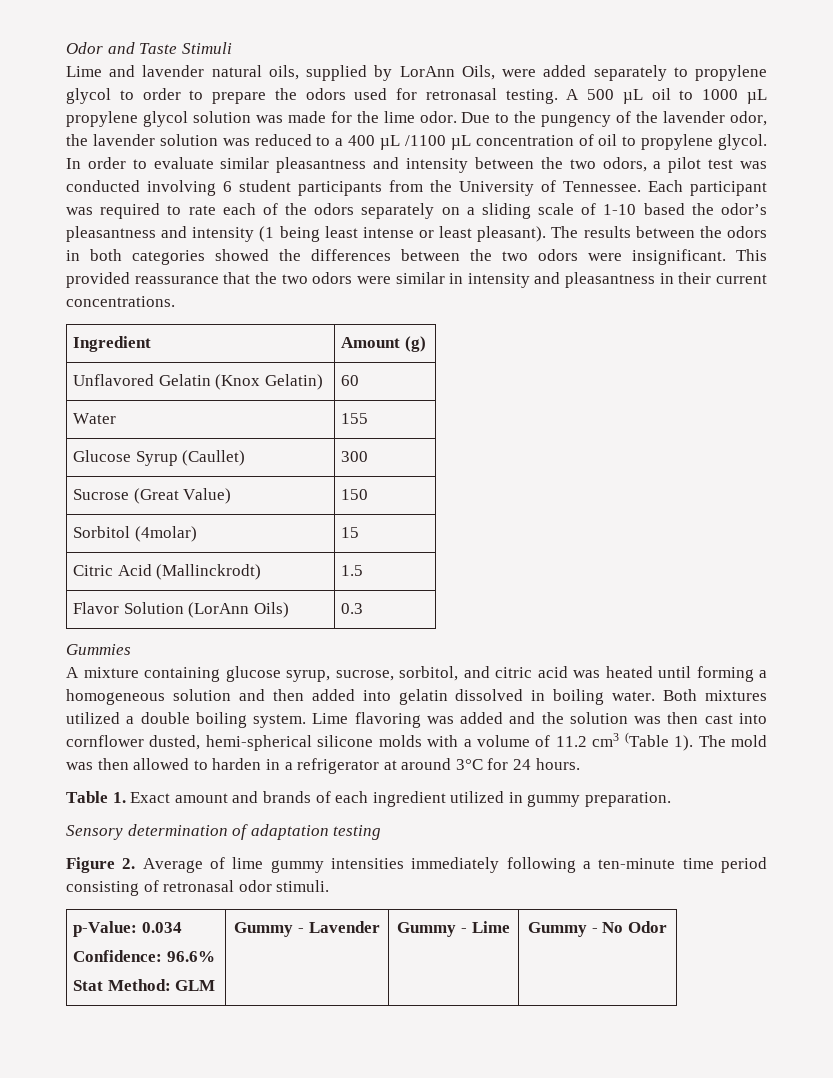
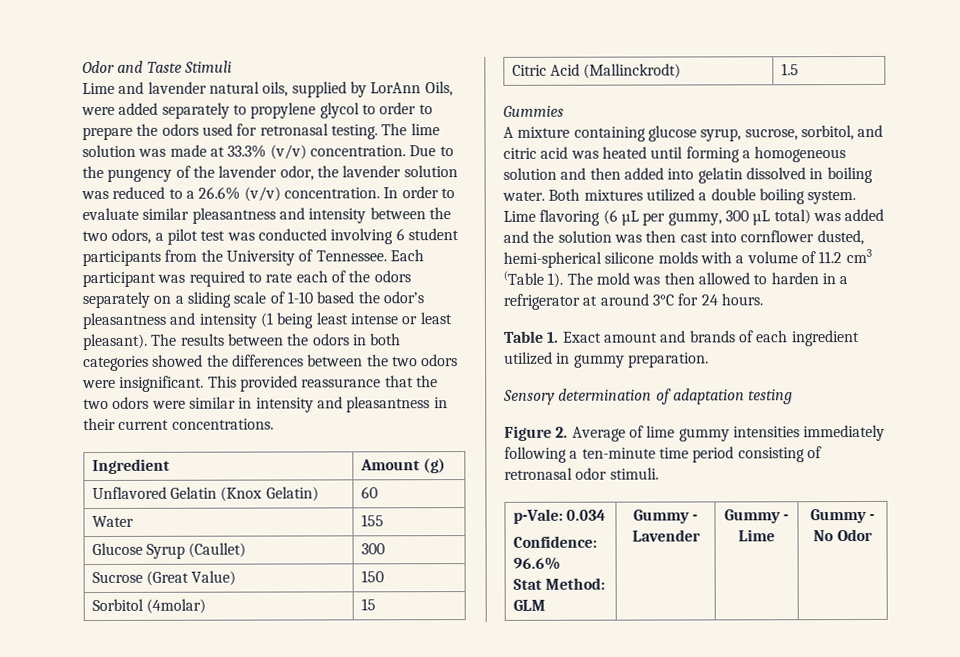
[566,88,767,104] [66,111,457,127] A 500 µL oil to 1000 µL propylene glycol solution was made for the lime odor. -> [381,123,440,136] [82,144,406,160] The lime solution was made at 33.3% (v/v) concentration.
[348,134,767,150] 400 µL /1100 µL concentration of oil to propylene glycol. -> [198,186,380,202] 26.6% (v/v) concentration.
[72,602,289,618] [340,603,363,614] // Flavor Solution (LorAnn Oils) | 0.3 -> (799, 69) none
(421, 720) none -> [602,209,811,226] (6 µL per gummy, 300 µL total)
[72,921,137,937] p-Value: -> [512,508,563,524] p-Vale:

